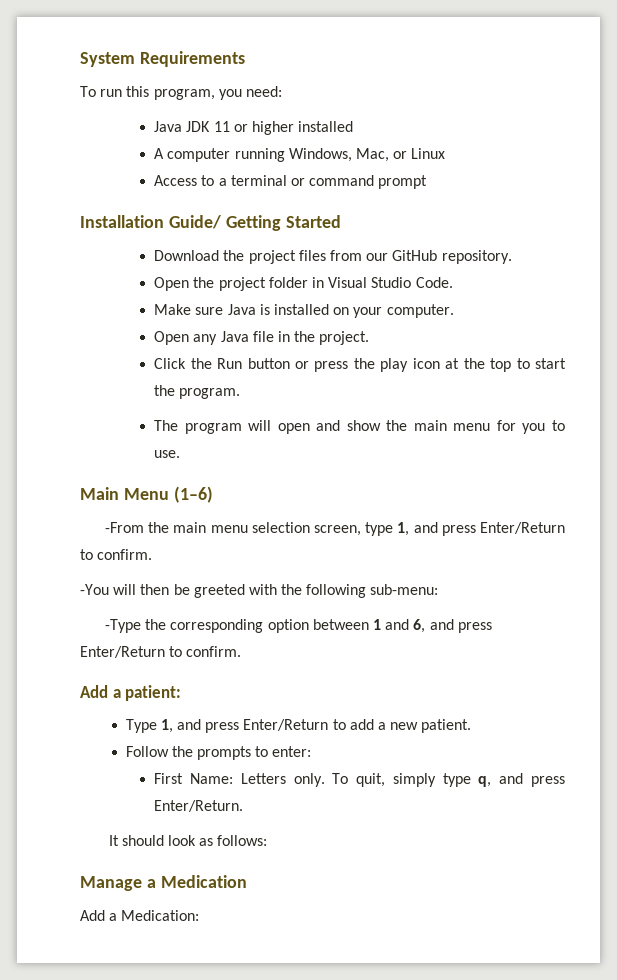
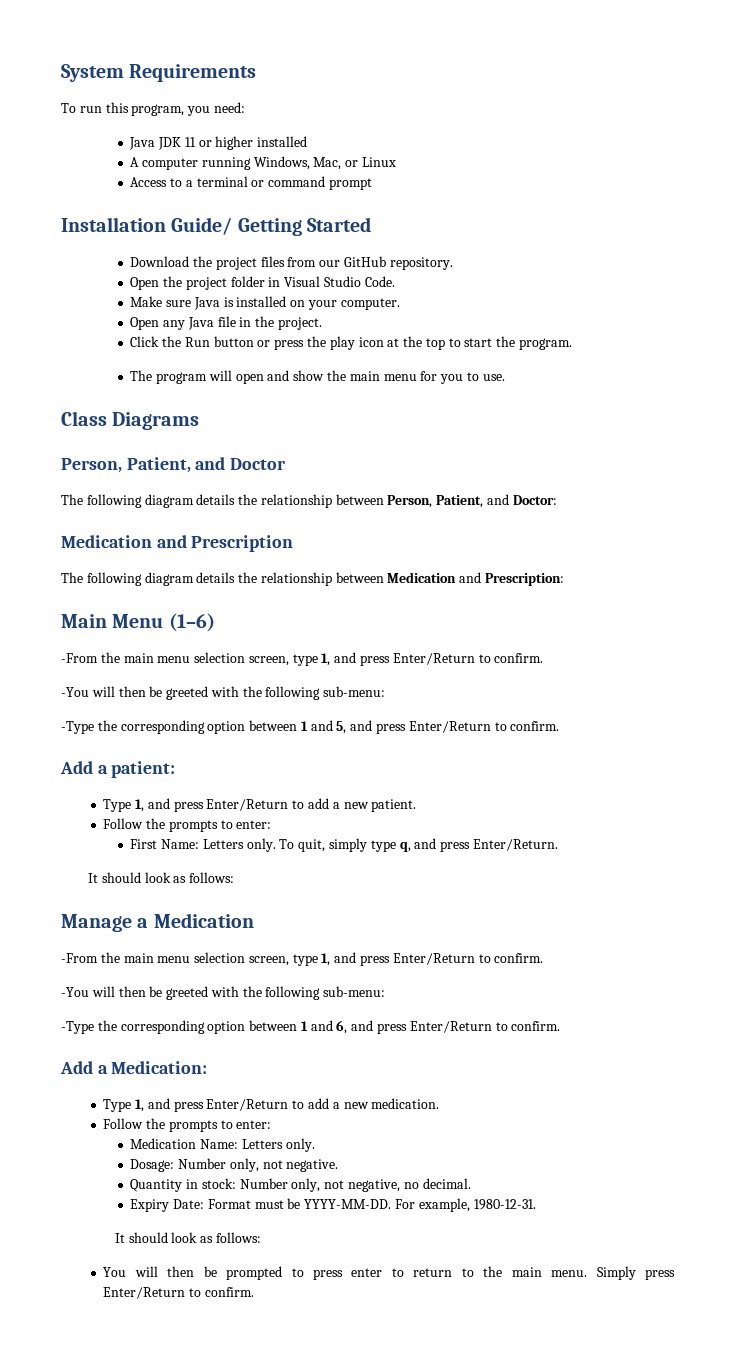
(181, 454) none -> [61,411,200,430] [61,457,287,473] [61,494,557,508] [61,535,294,552] [61,572,565,586] // Class Diagrams // Person, Patient, and Doctor // The following diagram details the relationship between Person, Patient, and Doctor: // Medication and Prescription // The following diagram details the relationship between Medication and Prescription:
[413,619,426,633] 6, -> [336,721,347,734] 5,
[80,910,200,921] Add a Medication: -> [61,952,544,966] [61,986,386,1000] [61,1020,561,1034] [60,1061,208,1074] [103,1098,440,1112] [103,1118,272,1132] [130,1138,315,1152] [130,1158,339,1172] [130,1178,471,1192] [130,1198,536,1212] [114,1232,262,1243] [103,1266,675,1280] [103,1287,254,1299] -From the main menu selection screen, type 1, and press Enter/Return to confirm. // -You will then be greeted with the following sub-menu: // -Type the corresponding option between 1 and 6, and press Enter/Return to confirm. // Add a Medication: // Type 1, and press Enter/Return to add a new medication. // Follow the prompts to enter: // Medication Name: Letters only. // Dosage: Number only, not negative. // Quantity in stock: Number only, not negative, no decimal. // Expiry Date: Format must be YYYY-MM-DD. For example, 1980-12-31. // It should look as follows: // You will then be prompted to press enter to return to the main menu. Simply press Enter/Return to confirm.

